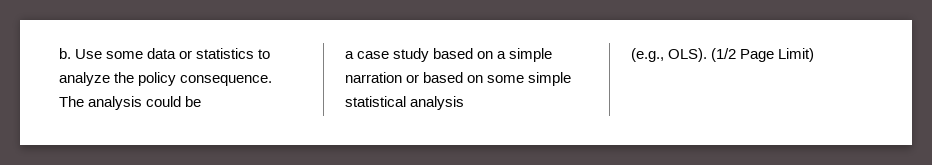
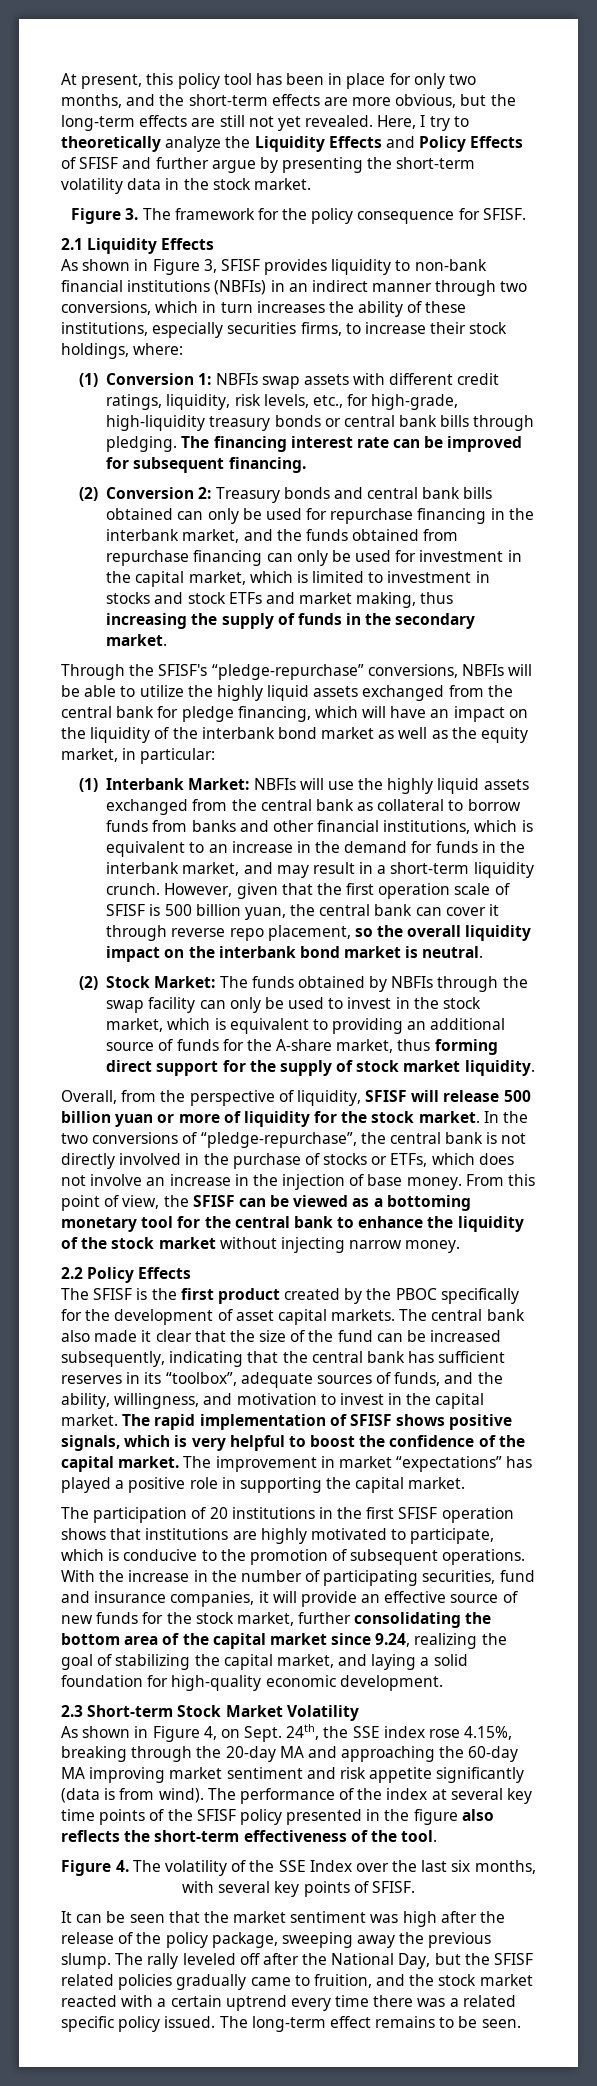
[59,48,271,59] [59,72,273,86] [59,96,202,110] [345,48,553,62] [345,72,572,86] [345,96,465,110] [631,48,815,62] b. Use some data or statistics to analyze the policy consequence. The analysis could be // a case study based on a simple narration or based on some simple statistical analysis // (e.g., OLS). (1/2 Page Limit) -> [61,73,477,89] [61,94,516,108] [61,115,469,131] [61,136,524,152] [61,157,476,173] [61,178,311,194] [71,208,526,224] [61,238,215,254] [61,259,487,275] [61,280,528,296] [61,301,467,317] [61,322,508,338] [61,343,184,359] [79,373,500,389] [106,394,459,410] [106,415,535,431] [106,436,523,452] [106,457,306,473] [79,487,493,503] [106,508,534,524] [106,529,459,543] [106,550,522,566] [106,571,490,587] [106,592,454,608] [106,613,476,629] [106,634,168,646] [61,664,533,680] [61,685,513,701] [61,706,528,722] [61,727,529,743] [61,748,216,764] [79,778,529,794] [106,799,521,815] [106,820,533,834] [106,841,526,857] [106,862,534,878] [106,883,510,899] [106,904,500,920] [106,925,532,941] [106,946,484,962] [79,976,528,992] [106,997,482,1013] [106,1018,506,1034] [106,1039,498,1055] [106,1060,535,1076] [61,1090,531,1106] [61,1111,529,1127] [61,1132,527,1148] [61,1153,514,1169] [61,1174,536,1190] [61,1195,471,1211] [61,1216,524,1232] [61,1237,461,1253] [61,1267,192,1283] [61,1288,519,1304] [61,1309,525,1325] [61,1330,502,1342] [61,1351,506,1367] [61,1372,503,1388] [61,1393,485,1409] [61,1414,513,1430] [61,1435,525,1451] [61,1456,533,1472] [61,1477,466,1493] [61,1507,514,1523] [61,1528,495,1544] [61,1549,526,1565] [61,1570,535,1586] [61,1591,518,1607] [61,1612,492,1628] [61,1633,507,1649] [61,1654,468,1670] [61,1675,443,1691] [61,1705,359,1721] [61,1724,513,1742] [61,1746,519,1762] [61,1767,525,1783] [61,1788,533,1804] [61,1809,494,1825] [61,1830,438,1842] [61,1860,536,1876] [182,1881,415,1897] [61,1911,506,1927] [61,1932,492,1948] [61,1953,534,1969] [61,1974,533,1990] [61,1995,516,2011] [61,2016,521,2032] At present, this policy tool has been in place for only two months, and the short-term effects are more obvious, but the long-term effects are still not yet revealed. Here, I try to theoretically analyze the Liquidity Effects and Policy Effects of SFISF and further argue by presenting the short-term volatility data in the stock market. // Figure 3. The framework for the policy consequence for SFISF. // 2.1 Liquidity Effects // As shown in Figure 3, SFISF provides liquidity to non-bank financial institutions (NBFIs) in an indirect manner through two conversions, which in turn increases the ability of these institutions, especially securities firms, to increase their stock holdings, where: // (1) Conversion 1: NBFIs swap assets with different credit ratings, liquidity, risk levels, etc., for high-grade, high-liquidity treasury bonds or central bank bills through pledging. The financing interest rate can be improved for subsequent financing. // (2) Conversion 2: Treasury bonds and central bank bills obtained can only be used for repurchase financing in the interbank market, and the funds obtained from repurchase financing can only be used for investment in the capital market, which is limited to investment in stocks and stock ETFs and market making, thus increasing the supply of funds in the secondary market. // Through the SFISF's “pledge-repurchase” conversions, NBFIs will be able to utilize the highly liquid assets exchanged from the central bank for pledge financing, which will have an impact on the liquidity of the interbank bond market as well as the equity market, in particular: // (1) Interbank Market: NBFIs will use the highly liquid assets exchanged from the central bank as collateral to borrow funds from banks and other financial institutions, which is equivalent to an increase in the demand for funds in the interbank market, and may result in a short-term liquidity crunch. However, given that the first operation scale of SFISF is 500 billion yuan, the central bank can cover it through reverse repo placement, so the overall liquidity impact on the interbank bond market is neutral. // (2) Stock Market: The funds obtained by NBFIs through the swap facility can only be used to invest in the stock market, which is equivalent to providing an additional source of funds for the A-share market, thus forming direct support for the supply of stock market liquidity. // Overall, from the perspective of liquidity, SFISF will release 500 billion yuan or more of liquidity for the stock market. In the two conversions of “pledge-repurchase”, the central bank is not directly involved in the purchase of stocks or ETFs, which does not involve an increase in the injection of base money. From this point of view, the SFISF can be viewed as a bottoming monetary tool for the central bank to enhance the liquidity of the stock market without injecting narrow money. // 2.2 Policy Effects // The SFISF is the first product created by the PBOC specifically for the development of asset capital markets. The central bank also made it clear that the size of the fund can be increased subsequently, indicating that the central bank has sufficient reserves in its “toolbox”, adequate sources of funds, and the ability, willingness, and motivation to invest in the capital market. The rapid implementation of SFISF shows positive signals, which is very helpful to boost the confidence of the capital market. The improvement in market “expectations” has played a positive role in supporting the capital market. // The participation of 20 institutions in the first SFISF operation shows that institutions are highly motivated to participate, which is conducive to the promotion of subsequent operations. With the increase in the number of participating securities, fund and insurance companies, it will provide an effective source of new funds for the stock market, further consolidating the bottom area of the capital market since 9.24, realizing the goal of stabilizing the capital market, and laying a solid foundation for high-quality economic development. // 2.3 Short-term Stock Market Volatility // As shown in Figure 4, on Sept. 24th, the SSE index rose 4.15%, breaking through the 20-day MA and approaching the 60-day MA improving market sentiment and risk appetite significantly (data is from wind). The performance of the index at several key time points of the SFISF policy presented in the figure also reflects the short-term effectiveness of the tool. // Figure 4. The volatility of the SSE Index over the last six months, with several key points of SFISF. // It can be seen that the market sentiment was high after the release of the policy package, sweeping away the previous slump. The rally leveled off after the National Day, but the SFISF related policies gradually came to fruition, and the stock market reacted with a certain uptrend every time there was a related specific policy issued. The long-term effect remains to be seen.

